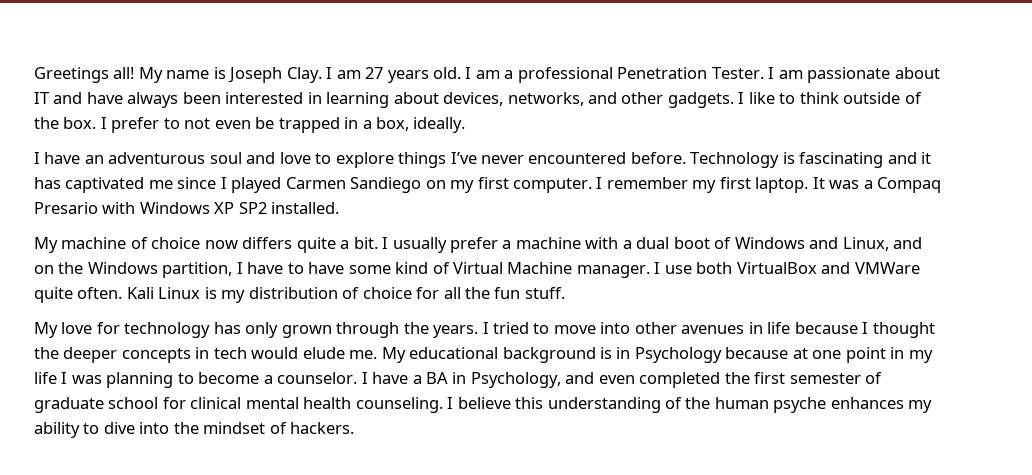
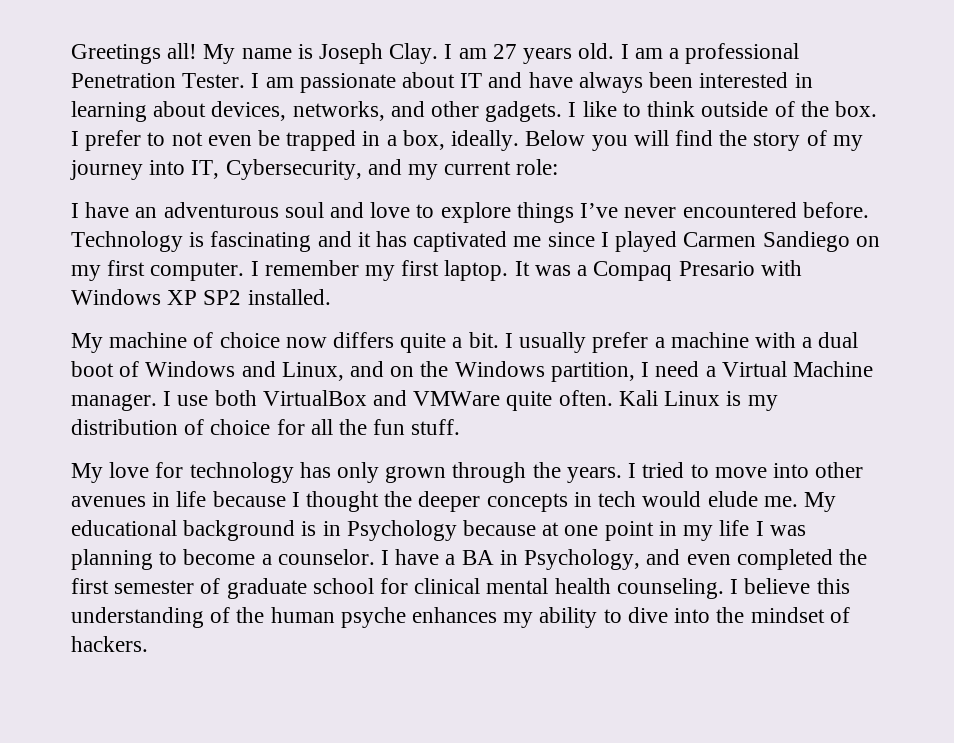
(466, 125) none -> [525,130,863,151] [70,159,559,180] Below you will find the story of my journey into IT, Cybersecurity, and my current role:
[247,262,450,274] have to have some kind of -> [655,361,716,377] need a

